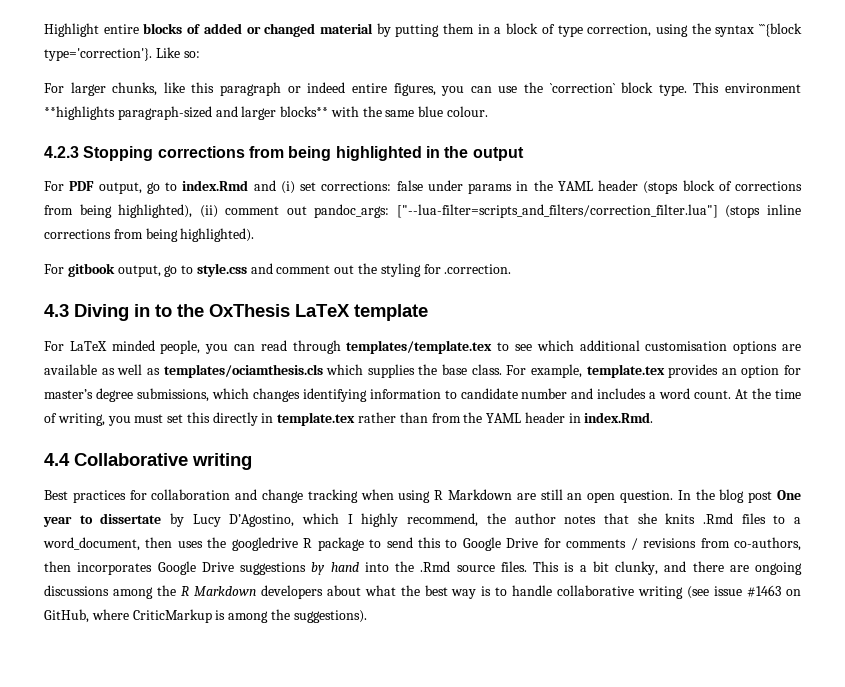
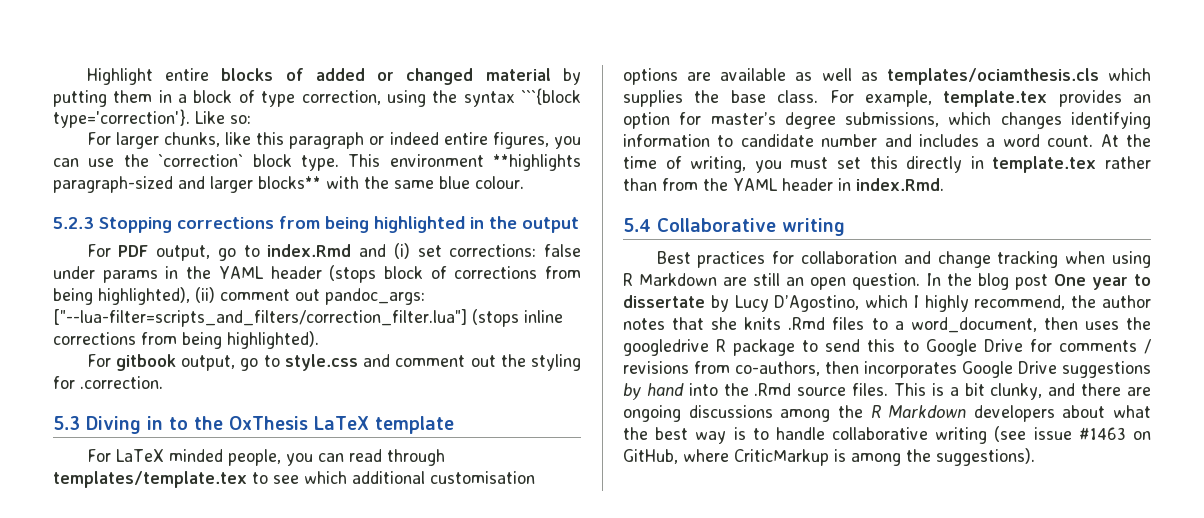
[44,146,79,158] 4.2.3 -> [53,217,94,229] 5.2.3
[44,304,69,317] 4.3 -> [53,416,80,430] 5.3
[44,453,70,466] 4.4 -> [623,218,651,232] 5.4

